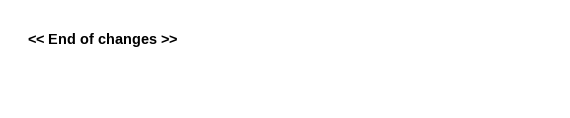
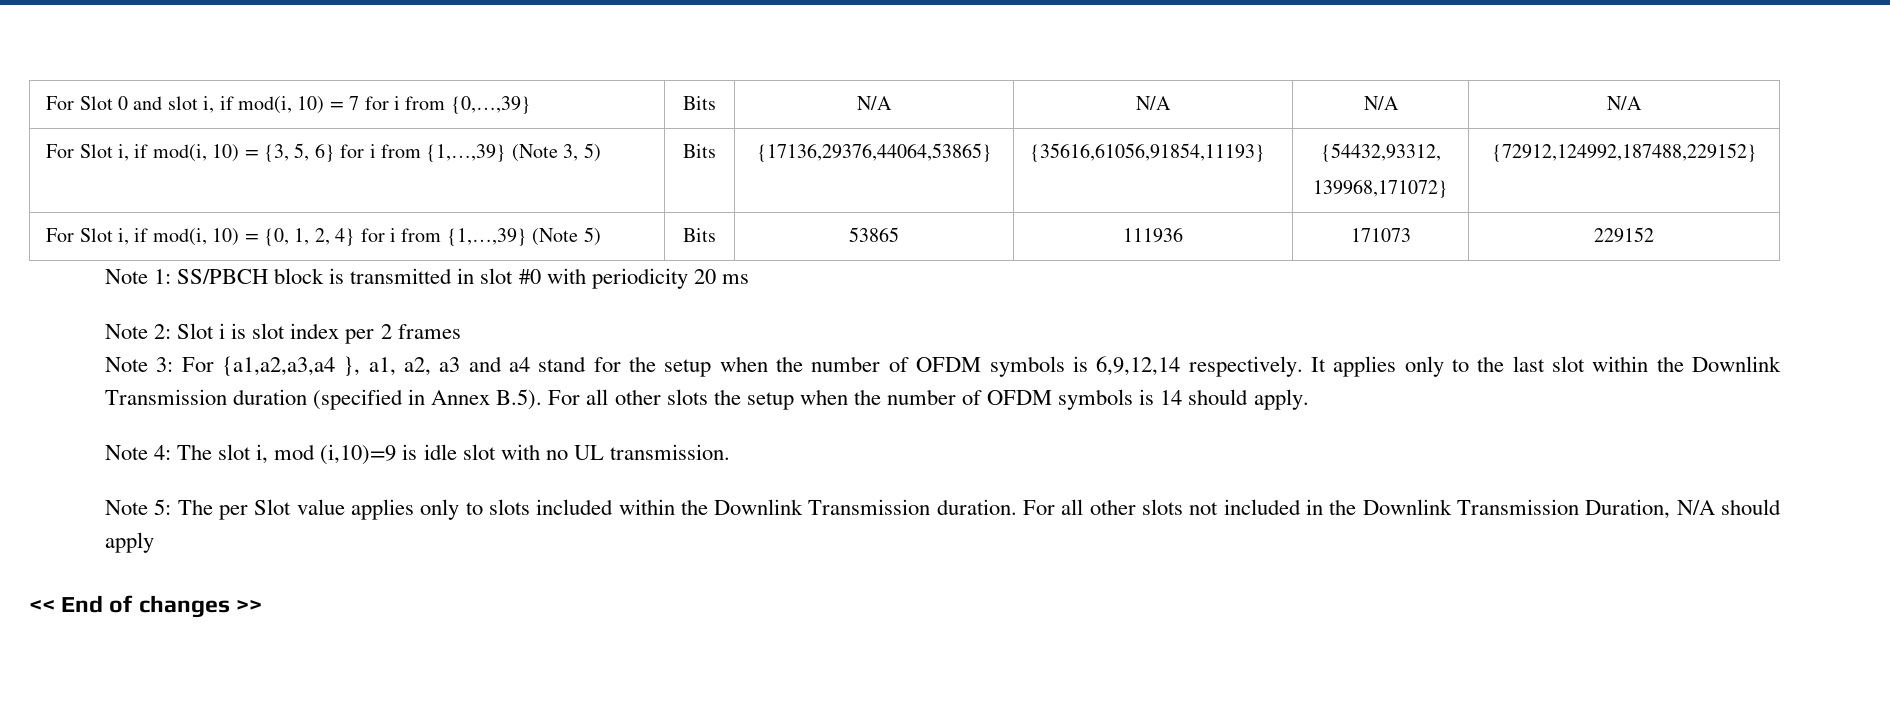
(28, 39) none -> [46,96,531,114] [683,96,716,110] [857,96,892,110] [1136,96,1171,110] [1363,96,1399,110] [1607,96,1642,110] [46,143,601,162] [683,144,716,158] [756,143,992,162] [1030,143,1266,162] [1320,143,1441,162] [1313,179,1448,198] [1491,143,1757,162] [46,227,601,246] [683,228,716,242] [849,227,899,242] [1123,227,1183,243] [1350,228,1411,242] [1594,227,1654,243] [104,268,749,289] [104,323,461,344] [104,356,1782,377] [104,389,1309,410] [104,444,730,465] [104,499,1781,520] [104,532,154,553] For Slot 0 and slot i, if mod(i, 10) = 7 for i from {0,…,39} | Bits | N/A | N/A | N/A | N/A // For Slot i, if mod(i, 10) = {3, 5, 6} for i from {1,…,39} (Note 3, 5) | Bits | {17136,29376,44064,53865} | {35616,61056,91854,11193} | {54432,93312, // 139968,171072} | {72912,124992,187488,229152} // For Slot i, if mod(i, 10) = {0, 1, 2, 4} for i from {1,…,39} (Note 5) | Bits | 53865 | 111936 | 171073 | 229152 // Note 1: SS/PBCH block is transmitted in slot #0 with periodicity 20 ms // Note 2: Slot i is slot index per 2 frames // Note 3: For {a1,a2,a3,a4 }, a1, a2, a3 and a4 stand for the setup when the number of OFDM symbols is 6,9,12,14 respectively. It applies only to the last slot within the Downlink Transmission duration (specified in Annex B.5). For all other slots the setup when the number of OFDM symbols is 14 should apply. // Note 4: The slot i, mod (i,10)=9 is idle slot with no UL transmission. // Note 5: The per Slot value applies only to slots included within the Downlink Transmission duration. For all other slots not included in the Downlink Transmission Duration, N/A should apply //

